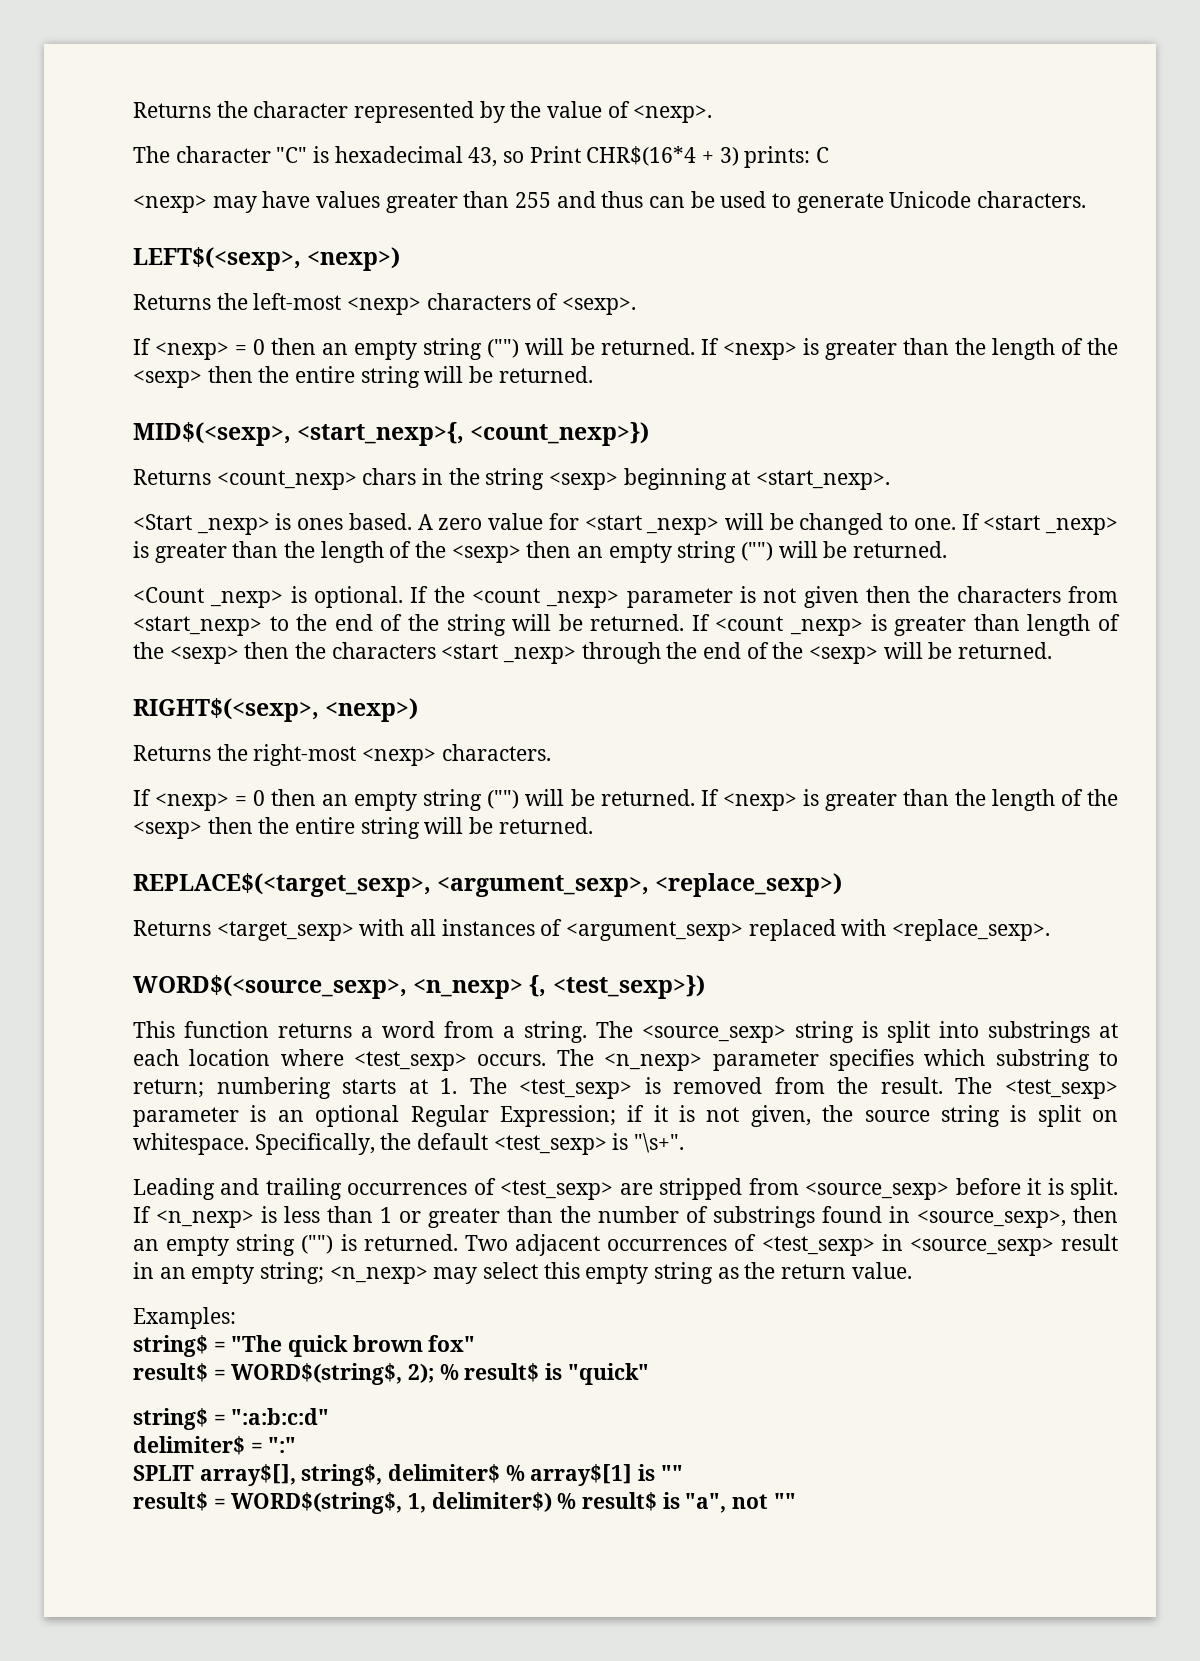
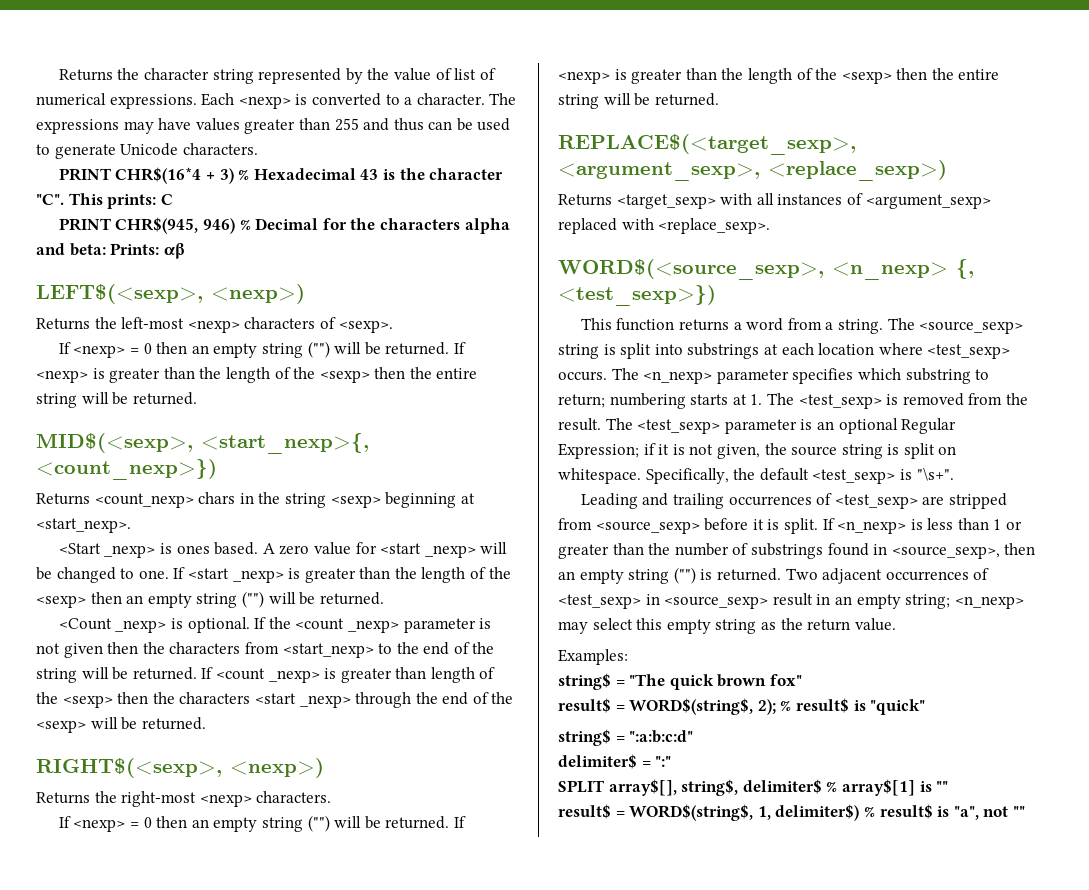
(349, 109) none -> [212,69,254,84] string
[633,105,713,123] [133,146,830,168] [133,195,207,213] <nexp>. // The character "C" is hexadecimal 43, so Print CHR$(16*4 + 3) prints: C // <nexp> -> [454,68,496,80] [36,93,517,109] [36,119,119,134] list of numerical expressions. Each <nexp> is converted to a character. The expressions
(1087, 199) none -> [58,167,504,184] [36,193,173,209] [58,217,510,234] [36,243,185,259] // PRINT CHR$(16*4 + 3) % Hexadecimal 43 is the character "C". This prints: C // PRINT CHR$(945, 946) % Decimal for the characters alpha and beta: Prints: αβ

